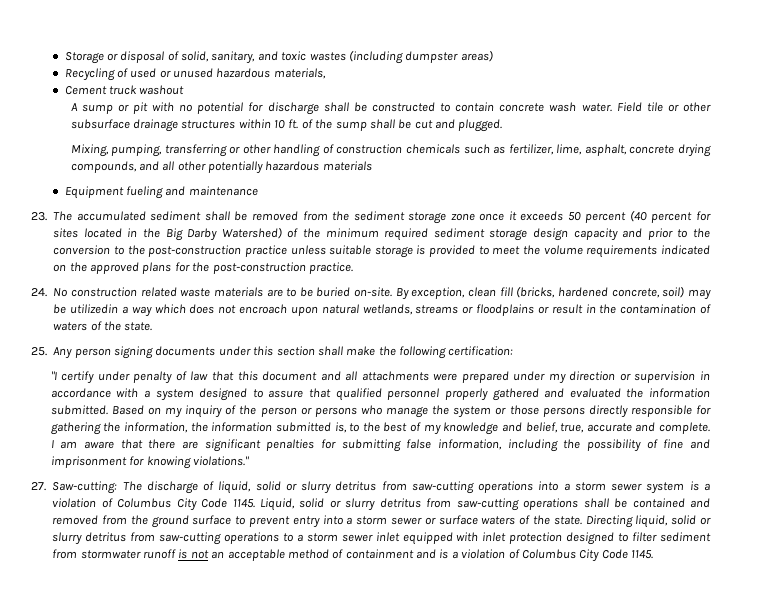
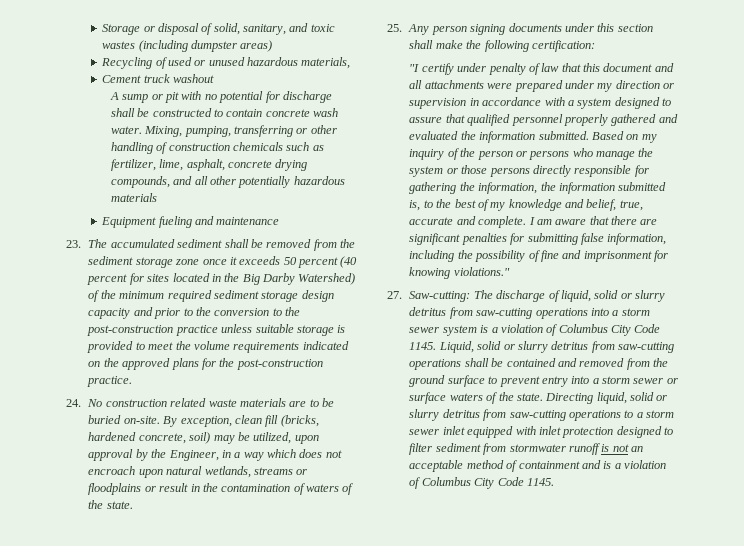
[616,102,712,112] [70,119,503,132] Field tile or other subsurface drainage structures within 10 ft. of the sump shall be cut and plugged. // -> (142, 130) none
[70,304,119,314] utilizedin -> [253,432,319,444] [88,449,231,461] utilized, upon approval by the Engineer, in

